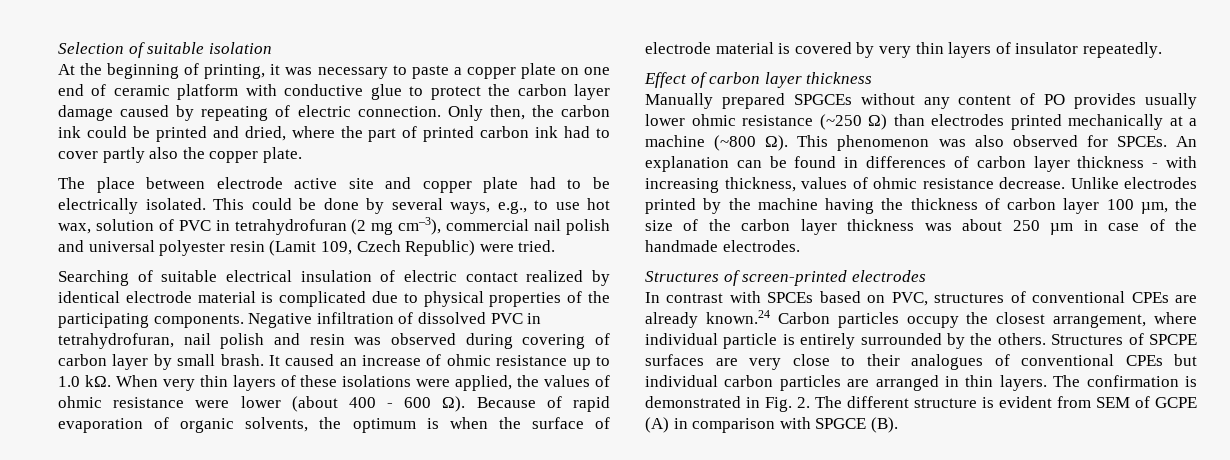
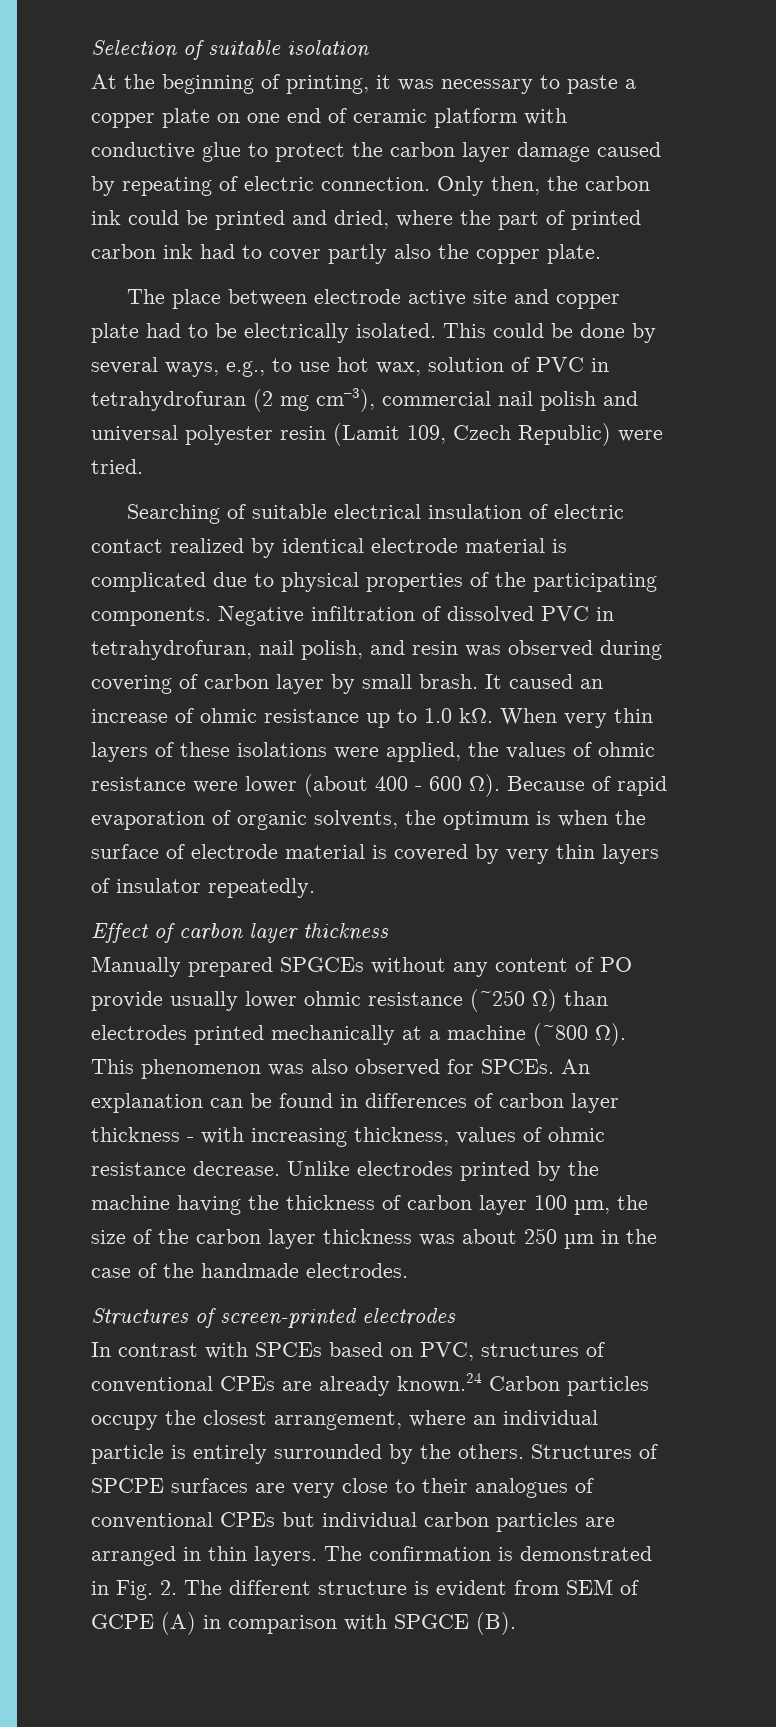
[220,333,265,349] polish -> [301,640,363,660] polish,
[1074,93,1137,109] provides -> [91,991,163,1011] provide
(1098, 225) none -> [626,1229,657,1244] the
(1197, 318) none -> [473,1415,496,1425] an

